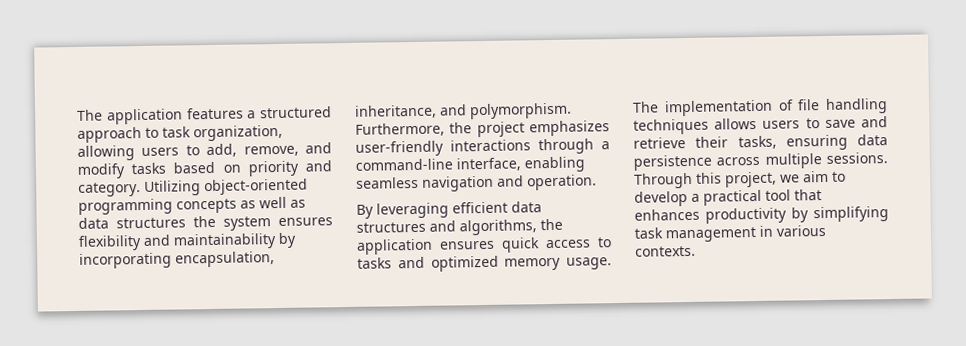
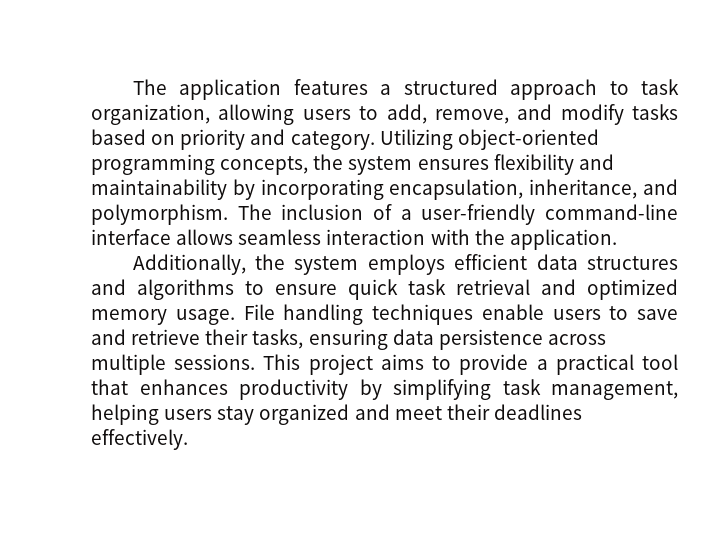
[176,196,306,214] [78,217,186,229] concepts as well as data structures -> [220,156,309,175] concepts,
[355,120,610,138] [355,138,610,157] [355,156,585,173] [356,174,597,192] [356,201,542,219] [356,218,563,236] [356,237,612,255] [357,255,612,272] [632,99,821,117] Furthermore, the project emphasizes user-friendly interactions through a command-line interface, enabling seamless navigation and operation. // By leveraging efficient data structures and algorithms, the application ensures quick access to tasks and optimized memory usage. The implementation of file -> [237,204,679,225] [91,229,617,250] [132,254,678,275] [91,279,678,300] [91,304,275,325] The inclusion of a user-friendly command-line interface allows seamless interaction with the application. // Additionally, the system employs efficient data structures and algorithms to ensure quick task retrieval and optimized memory usage. File
[714,117,758,130] allows -> [481,304,544,320] enable
[634,170,846,189] [634,191,688,207] Through this project, we aim to develop -> [263,354,529,375] This project aims to provide
[665,224,826,243] [635,245,696,257] management in various contexts. -> [551,381,678,400] [91,404,582,425] [91,429,188,450] management, helping users stay organized and meet their deadlines effectively.

